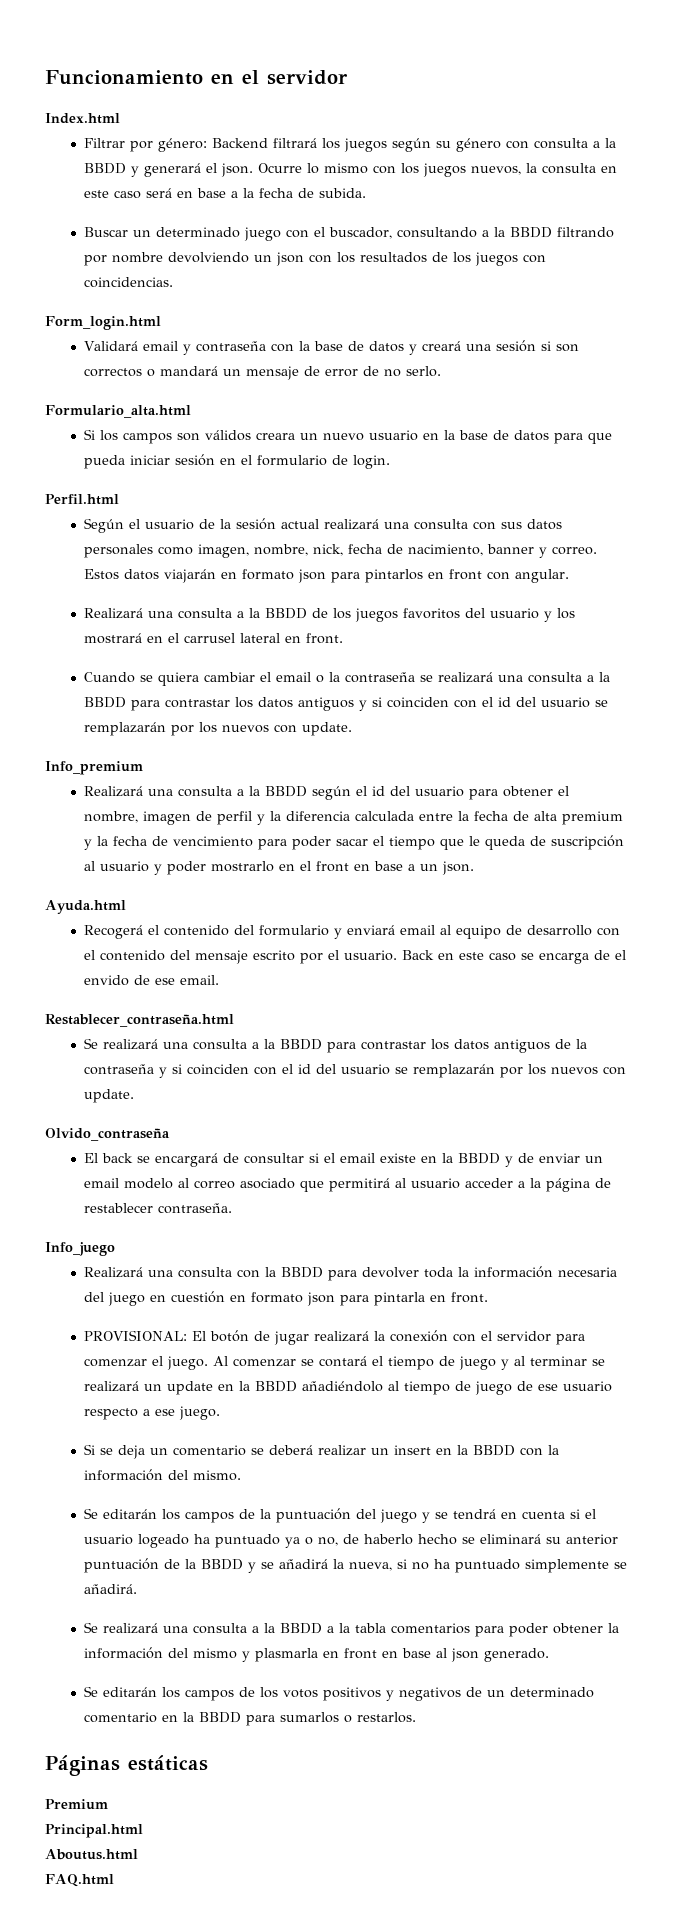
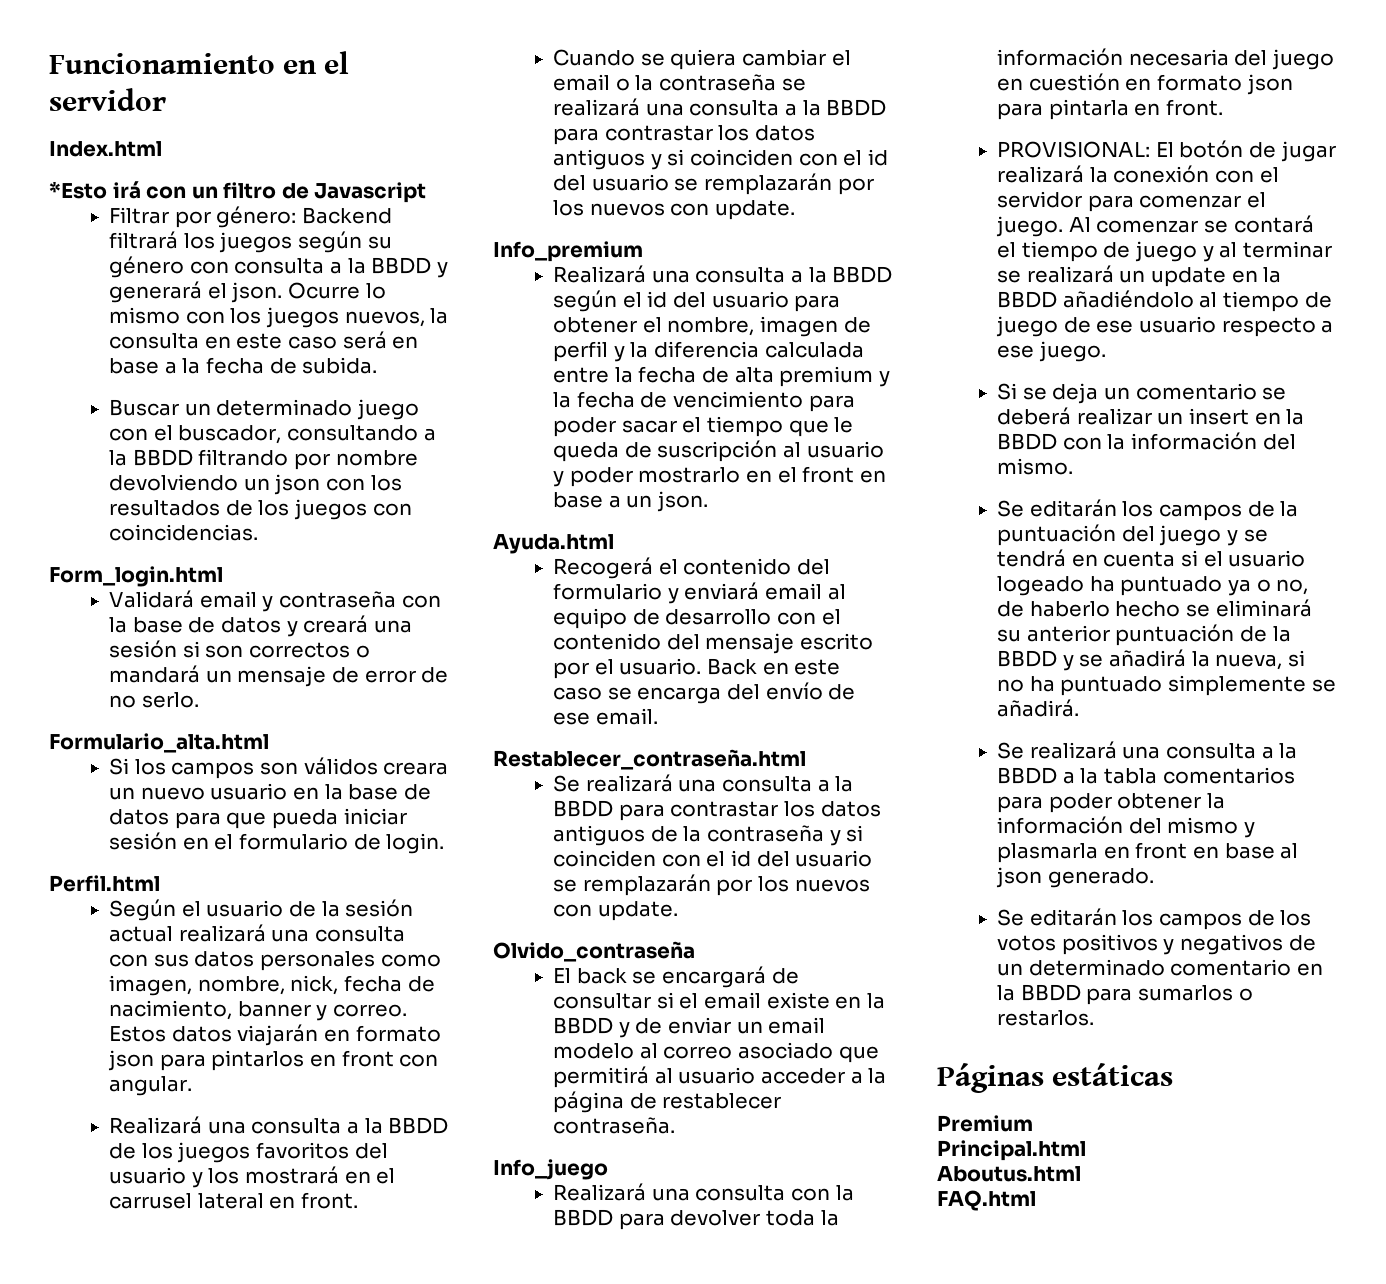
(120, 118) none -> [49,181,427,203] // *Esto irá con un filtro de Javascript
[594,950,627,960] [84,975,130,986] de el envido -> [726,682,823,700] del envío

